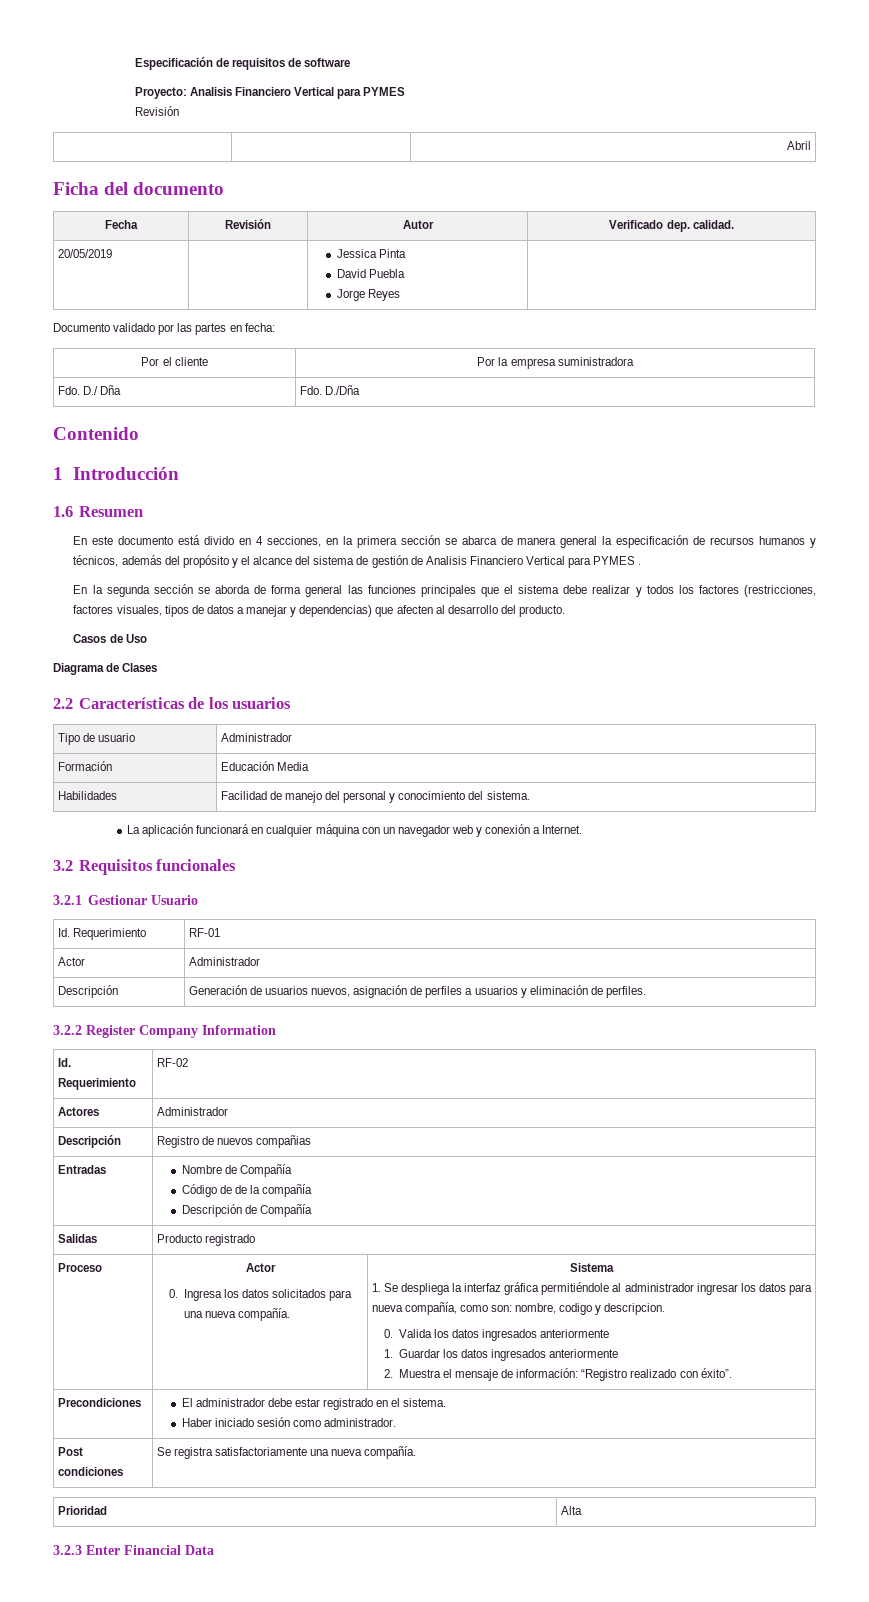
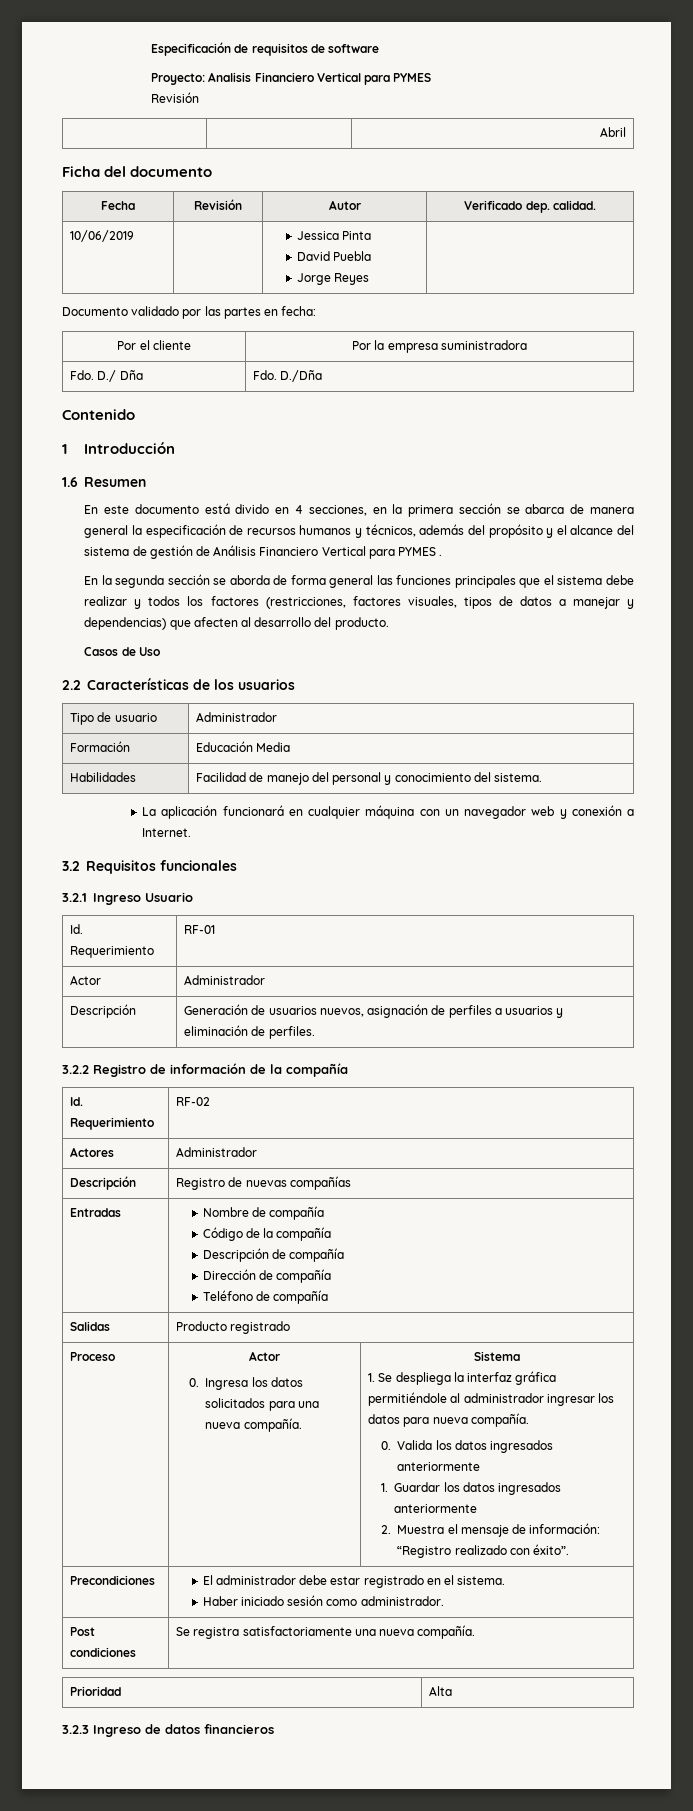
[57,249,112,258] 20/05/2019 -> [70,230,135,242] 10/06/2019
[425,556,467,565] Analisis -> [213,545,257,556] Análisis
[53,663,158,675] // Diagrama de Clases -> (160, 651) none
[87,895,147,905] Gestionar -> [93,893,141,905] Ingreso
[86,1025,276,1038] Register Company Information -> [93,1063,348,1077] Registro de información de la compañía
[216,1135,312,1148] nuevos compañias -> [245,1176,351,1190] nuevas compañías
[239,1164,292,1177] Compañía -> [269,1206,325,1220] compañía
[234,1185,247,1194] de -> (260, 1233) none
[259,1204,312,1217] Compañía -> [289,1248,345,1262] [202,1269,332,1283] [202,1290,329,1304] compañía // Dirección de compañía // Teléfono de compañía
[404,1302,666,1315] compañía, como son: nombre, codigo y descripcion. -> [470,1413,529,1427] compañía.
[86,1545,214,1555] Enter Financial Data -> [93,1724,274,1737] Ingreso de datos financieros

